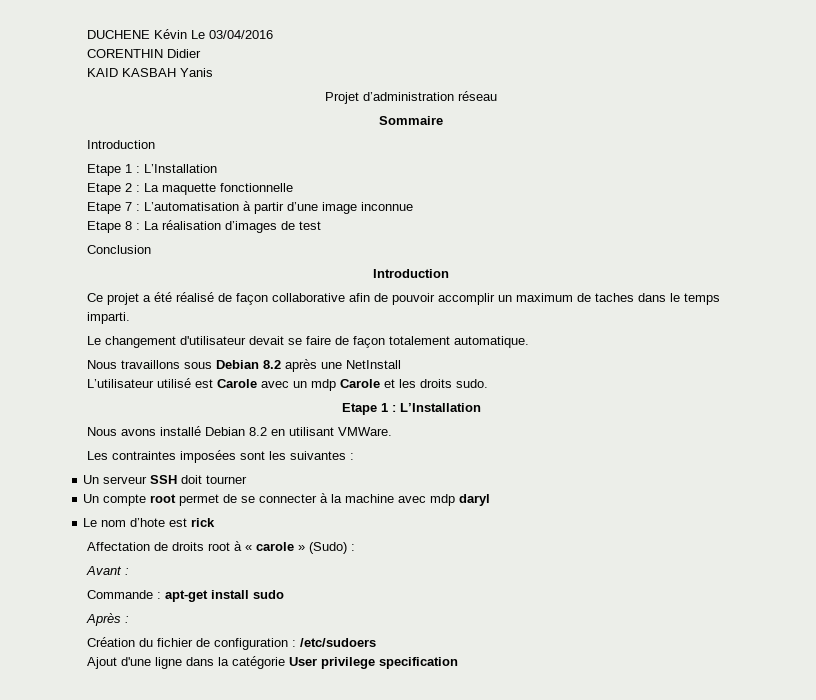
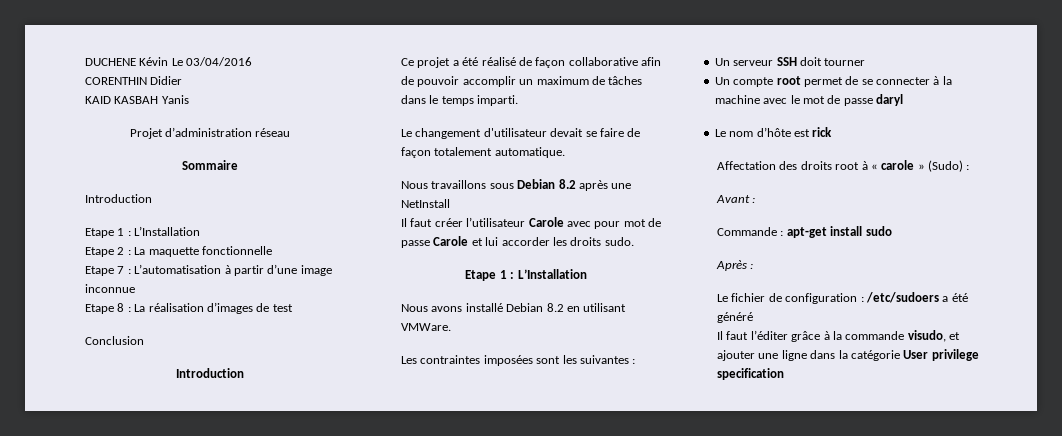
[594,293,634,302] taches -> [608,76,643,85] tâches
[86,378,395,391] L’utilisateur utilisé est Carole avec un mdp Carole et -> [401,217,662,229] [401,236,550,248] Il faut créer l’utilisateur Carole avec pour mot de passe Carole et lui accorder
[430,494,456,506] mdp -> [790,95,873,106] le mot de passe
[130,518,166,527] d’hote -> [756,127,791,137] d’hôte
[153,542,168,551] de -> [779,161,798,170] des
[86,637,153,647] Création du -> [717,294,729,302] Le
[86,657,151,669] // Ajout d'une -> [942,293,968,302] [717,312,754,323] [717,330,961,342] [717,350,779,361] a été généré // Il faut l’éditer grâce à la commande visudo, et ajouter une

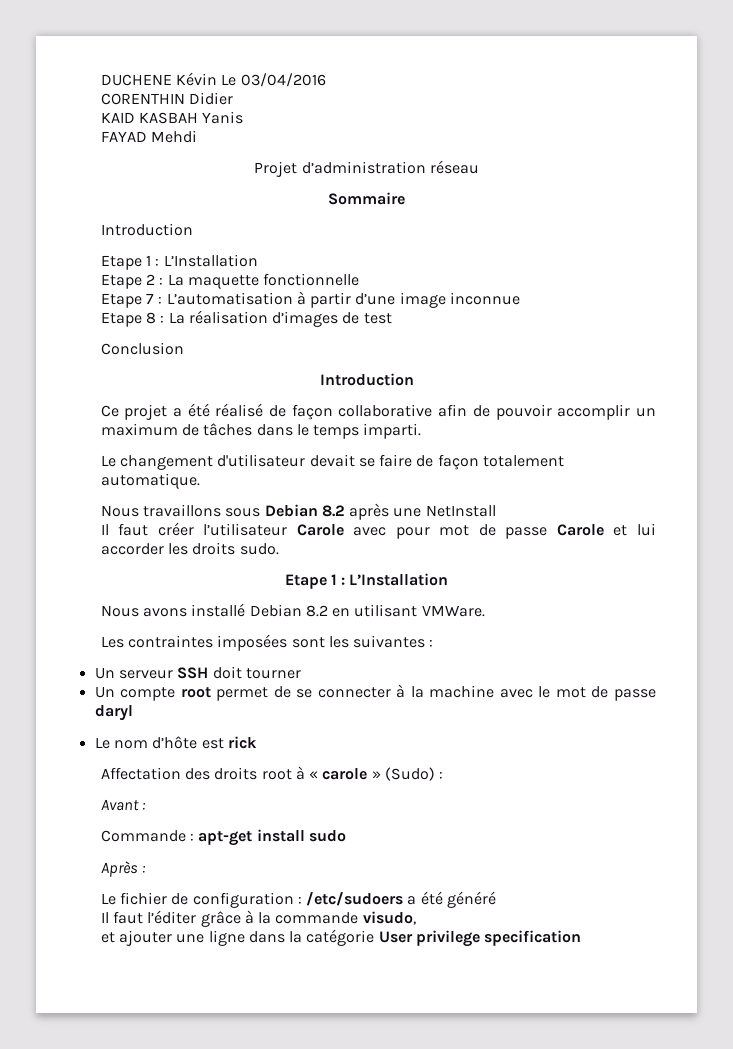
(189, 99) none -> [100,130,197,143] // FAYAD Mehdi
(946, 336) none -> (416, 918) //

